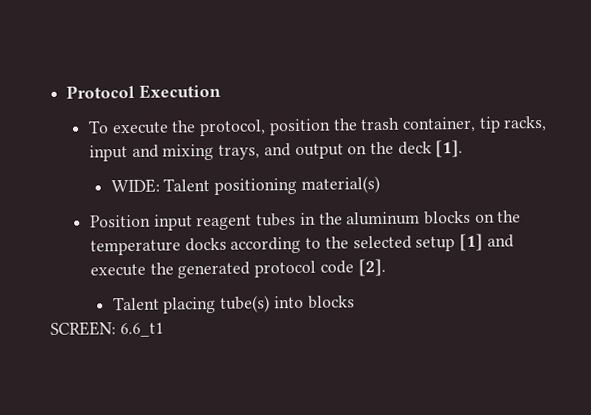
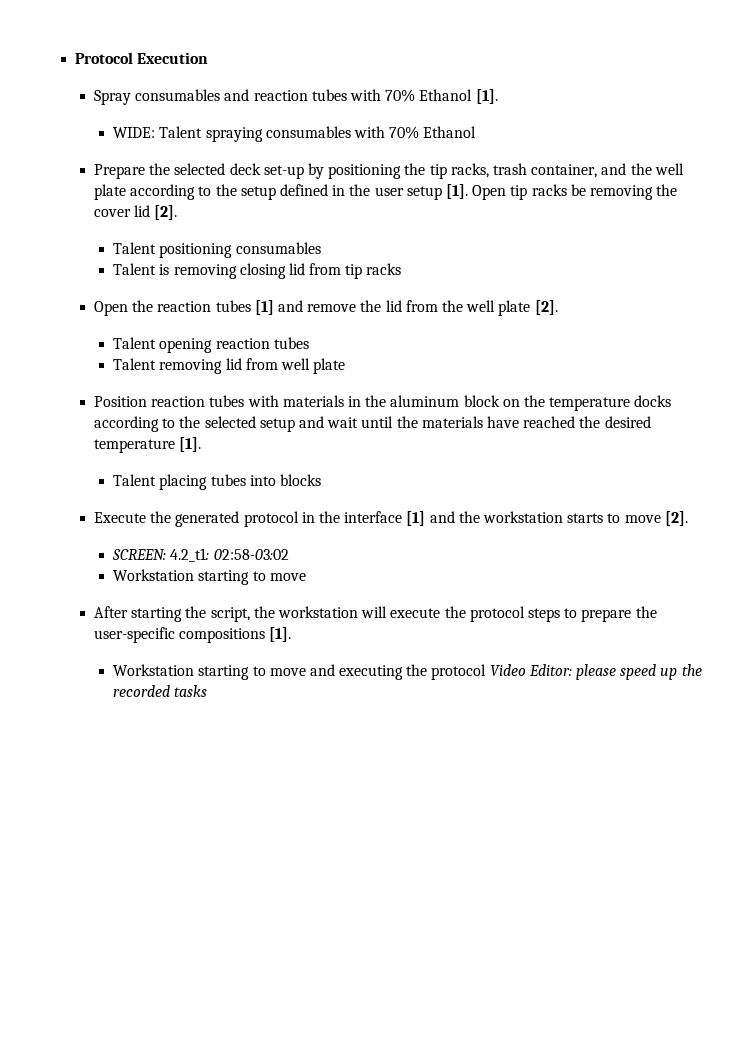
[87,115,548,137] [88,139,464,162] [110,175,380,195] [89,212,297,231] To execute the protocol, position the trash container, tip racks, input and mixing trays, and output on the deck [1]. // WIDE: Talent positioning material(s) // Position input reagent tubes -> [94,89,498,105] [113,126,477,142] [94,163,684,179] [94,184,678,200] [94,205,178,220] [113,242,321,258] [113,263,402,279] [94,300,558,316] [113,337,309,353] [113,358,346,374] [94,395,344,407] Spray consumables and reaction tubes with 70% Ethanol [1]. // WIDE: Talent spraying consumables with 70% Ethanol // Prepare the selected deck set-up by positioning the tip racks, trash container, and the well plate according to the setup defined in the user setup [1]. Open tip racks be removing the cover lid [2]. // Talent positioning consumables // Talent is removing closing lid from tip racks // Open the reaction tubes [1] and remove the lid from the well plate [2]. // Talent opening reaction tubes // Talent removing lid from well plate // Position reaction tubes with materials
[424,210,472,225] blocks -> [463,395,500,407] block
[459,233,514,252] [89,258,386,279] [112,295,355,314] [50,321,164,338] [1] and execute the generated protocol code [2]. // Talent placing tube(s) into blocks // SCREEN: 6.6_t1 -> [299,416,651,428] [94,437,202,453] [113,474,321,490] [94,511,688,527] [112,548,289,562] [113,569,306,585] [94,606,657,622] [94,627,292,643] [113,664,702,680] [113,685,208,697] and wait until the materials have reached the desired temperature [1]. // Talent placing tubes into blocks // Execute the generated protocol in the interface [1] and the workstation starts to move [2]. // SCREEN: 4.2_t1: 02:58-03:02 // Workstation starting to move // After starting the script, the workstation will execute the protocol steps to prepare the user-specific compositions [1]. // Workstation starting to move and executing the protocol Video Editor: please speed up the recorded tasks

